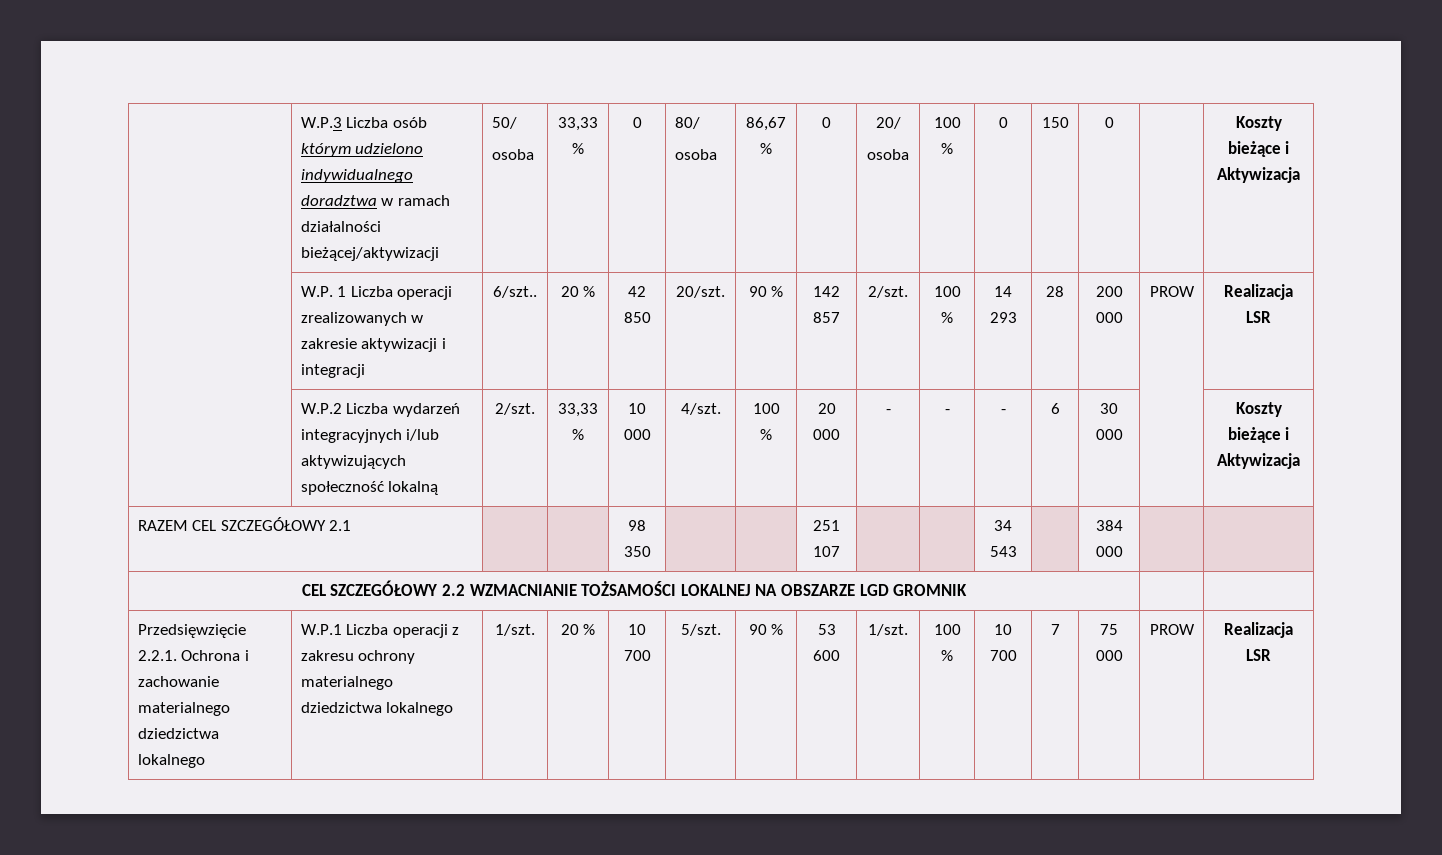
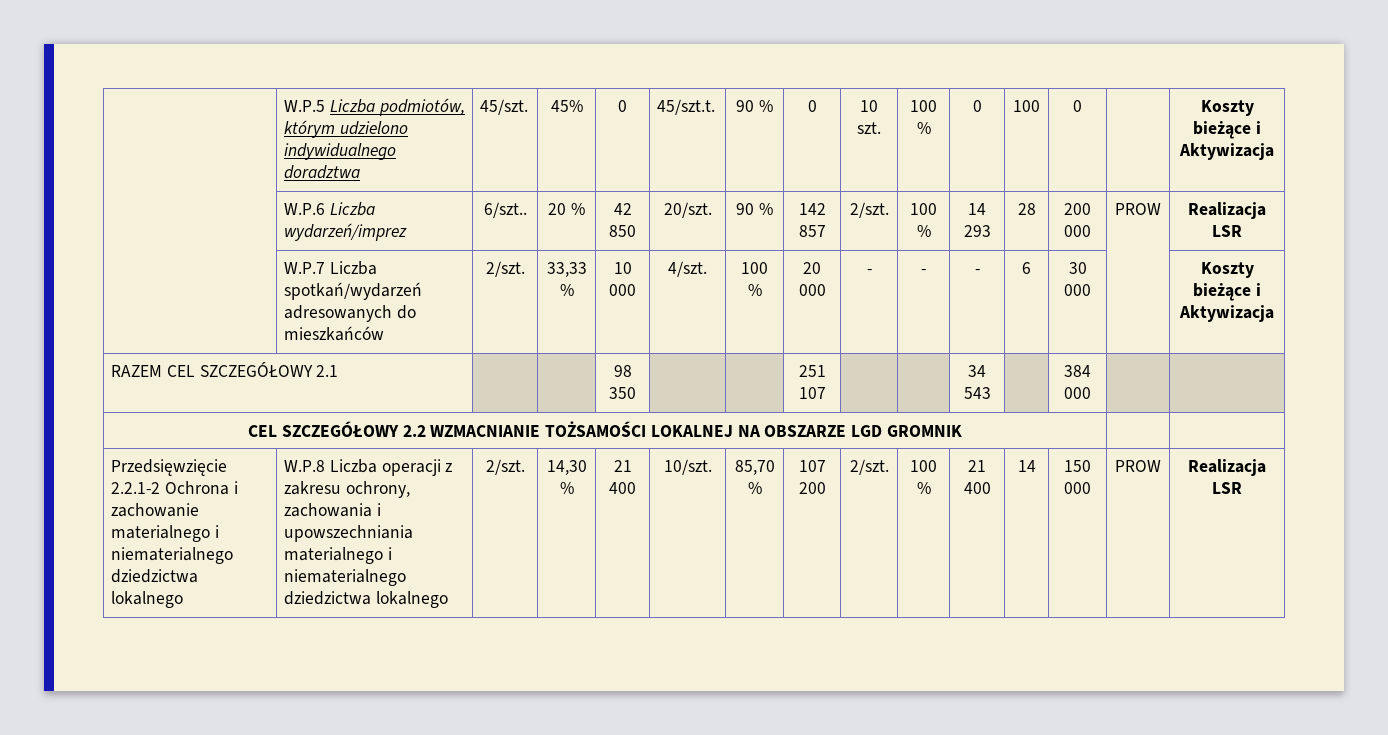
[300,117,427,128] | W.P.3 Liczba osób -> [284,98,465,116] | W.P.5 Liczba podmiotów,
[381,195,450,206] [300,221,381,232] [300,247,439,261] [491,117,517,129] [491,149,534,160] [558,117,598,131] [572,143,584,154] [632,117,642,128] [674,117,700,129] [674,149,717,160] [746,117,786,131] [760,143,772,154] [822,117,831,128] [875,117,901,129] [867,149,909,160] w ramach działalności bieżącej/aktywizacji | 50/ // osoba | 33,33 % | 0 | 80/ // osoba | 86,67 % | 0 | 20/ // osoba -> [480,99,529,115] [550,100,583,112] [618,100,627,112] [657,99,716,115] [736,100,773,112] [807,100,817,112] [860,100,879,112] [857,122,882,134] | 45/szt. | 45% | 0 | 45/szt.t. | 90 % | 0 | 10 szt.
[1041,117,1069,128] 150 -> [1013,100,1040,112] 100
[300,286,453,300] [300,312,424,326] [300,338,446,352] [300,364,365,378] W.P. 1 Liczba operacji zrealizowanych w zakresie aktywizacji i integracji -> [284,202,375,216] [284,223,408,241] W.P.6 Liczba wydarzeń/imprez
[300,403,460,417] [300,429,440,443] [300,455,406,469] [300,481,439,495] W.P.2 Liczba wydarzeń integracyjnych i/lub aktywizujących społeczność lokalną -> [284,261,377,275] [284,282,423,300] [284,305,416,322] [284,326,385,341] W.P.7 Liczba spotkań/wydarzeń adresowanych do mieszkańców
[137,650,177,661] 2.2.1. -> [111,482,161,494] 2.2.1-2
[137,728,219,739] [137,754,205,768] [300,624,342,635] dziedzictwa lokalnego | W.P.1 -> [214,525,219,538] [111,547,234,564] [111,569,199,583] [111,591,184,608] [284,460,326,472] i niematerialnego dziedzictwa lokalnego | W.P.8
[358,650,416,664] [300,676,393,690] [300,702,454,716] [495,624,535,636] [560,624,596,635] [628,624,646,635] [623,650,651,661] [680,624,721,636] [748,624,784,635] [817,624,836,635] [813,650,840,661] [868,624,908,636] [933,624,961,635] [941,650,953,661] [994,624,1012,635] [989,650,1017,661] [1050,624,1060,635] [1100,624,1118,635] ochrony materialnego dziedzictwa lokalnego | 1/szt. | 20 % | 10 700 | 5/szt. | 90 % | 53 600 | 1/szt. | 100 % | 10 700 | 7 | 75 -> [345,481,410,498] [284,503,381,517] [284,525,414,542] [284,547,392,564] [284,569,407,586] [284,591,448,608] [485,459,525,475] [546,460,587,475] [559,482,574,494] [613,460,632,472] [609,482,636,494] [663,459,712,475] [734,460,775,475] [747,482,762,494] [798,460,826,472] [798,482,826,494] [849,459,889,475] [910,460,938,472] [916,482,931,494] [968,460,987,472] [963,482,991,494] [1017,460,1036,472] [1064,460,1091,472] ochrony, zachowania i upowszechniania materialnego i niematerialnego dziedzictwa lokalnego | 2/szt. | 14,30 % | 21 400 | 10/szt. | 85,70 % | 107 200 | 2/szt. | 100 % | 21 400 | 14 | 150

